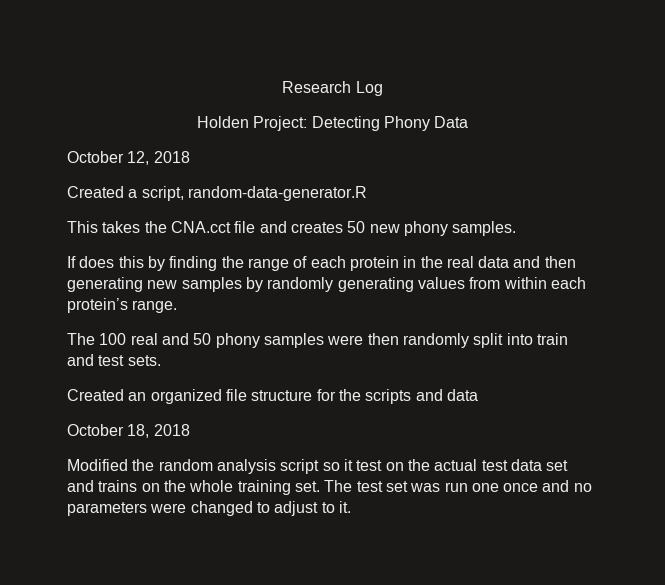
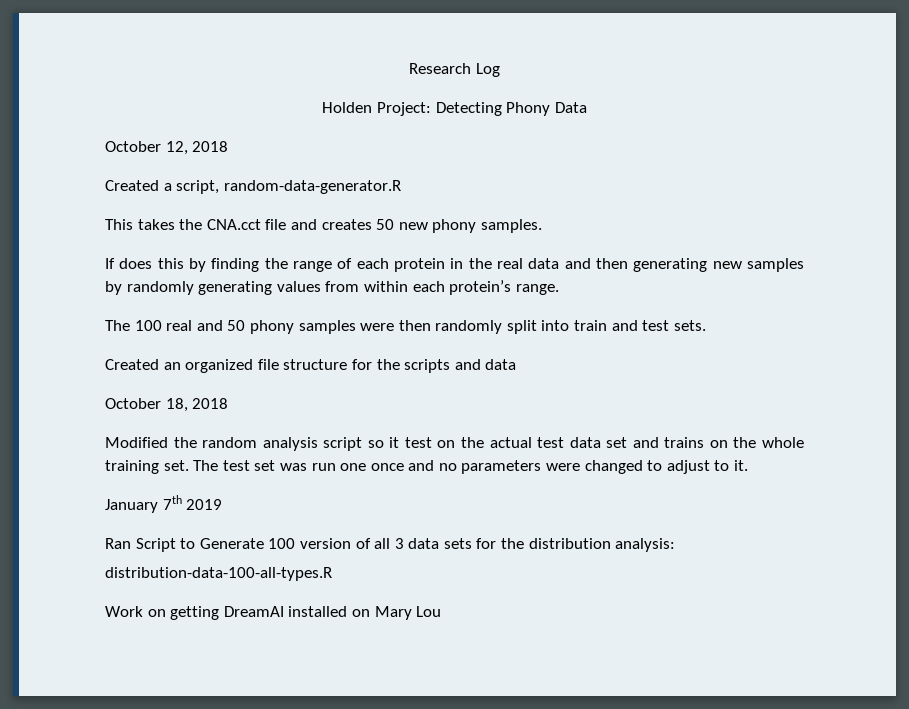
(351, 507) none -> [105,495,223,513] [105,538,676,552] [105,567,332,581] [105,606,442,620] // January 7th 2019 // Ran Script to Generate 100 version of all 3 data sets for the distribution analysis: // distribution-data-100-all-types.R // Work on getting DreamAI installed on Mary Lou

